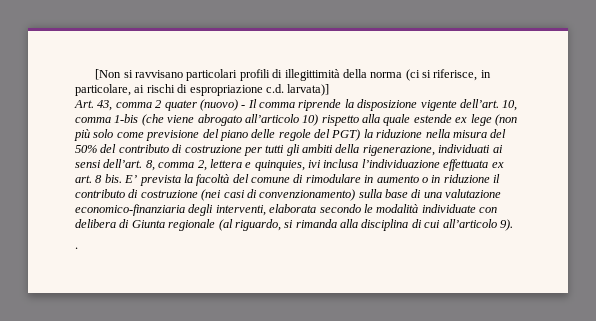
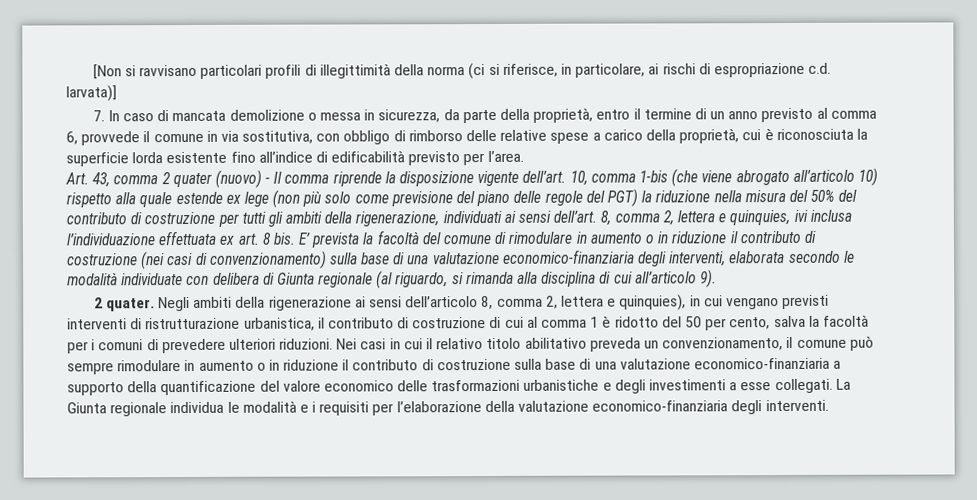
(330, 90) none -> [92,107,877,124] [66,128,868,146] [66,150,524,167] // 7. In caso di mancata demolizione o messa in sicurezza, da parte della proprietà, entro il termine di un anno previsto al comma 6, provvede il comune in via sostitutiva, con obbligo di rimborso delle relative spese a carico della proprietà, cui è riconosciuta la superficie lorda esistente fino all’indice di edificabilità previsto per l’area.
[75,247,78,249] . -> [93,294,830,312] [67,314,869,331] [67,335,874,354] [67,357,842,375] [67,378,851,396] [67,399,829,417] 2 quater. Negli ambiti della rigenerazione ai sensi dell’articolo 8, comma 2, lettera e quinquies), in cui vengano previsti interventi di ristrutturazione urbanistica, il contributo di costruzione di cui al comma 1 è ridotto del 50 per cento, salva la facoltà per i comuni di prevedere ulteriori riduzioni. Nei casi in cui il relativo titolo abilitativo preveda un convenzionamento, il comune può sempre rimodulare in aumento o in riduzione il contributo di costruzione sulla base di una valutazione economico-finanziaria a supporto della quantificazione del valore economico delle trasformazioni urbanistiche e degli investimenti a esse collegati. La Giunta regionale individua le modalità e i requisiti per l’elaborazione della valutazione economico-finanziaria degli interventi.

